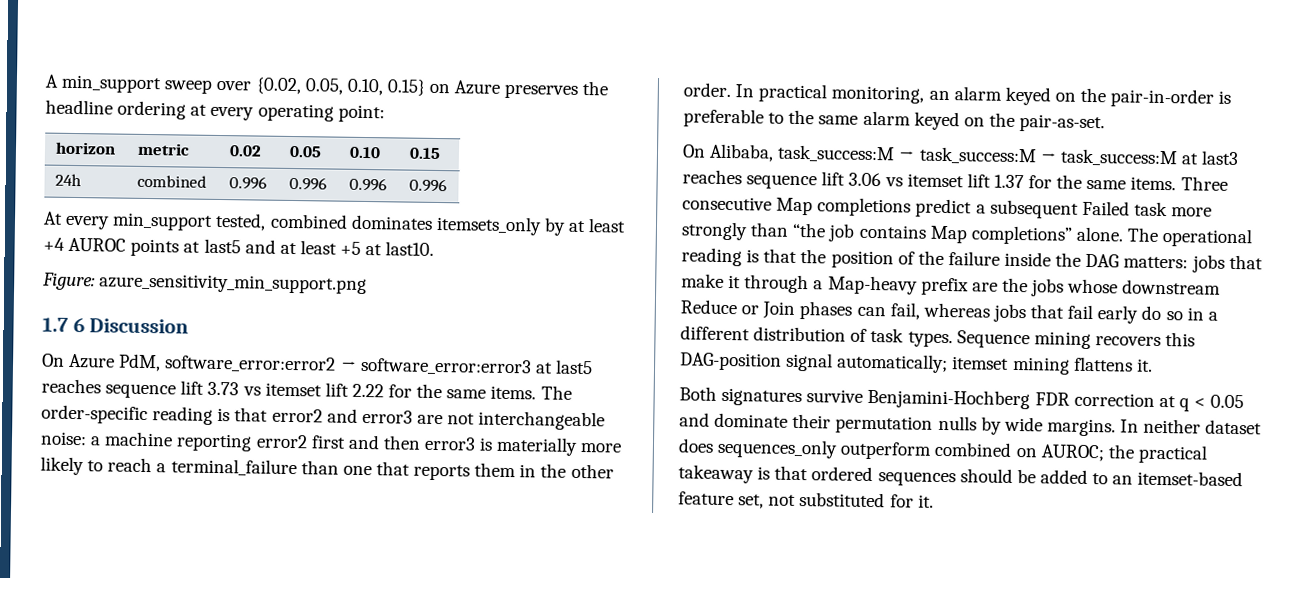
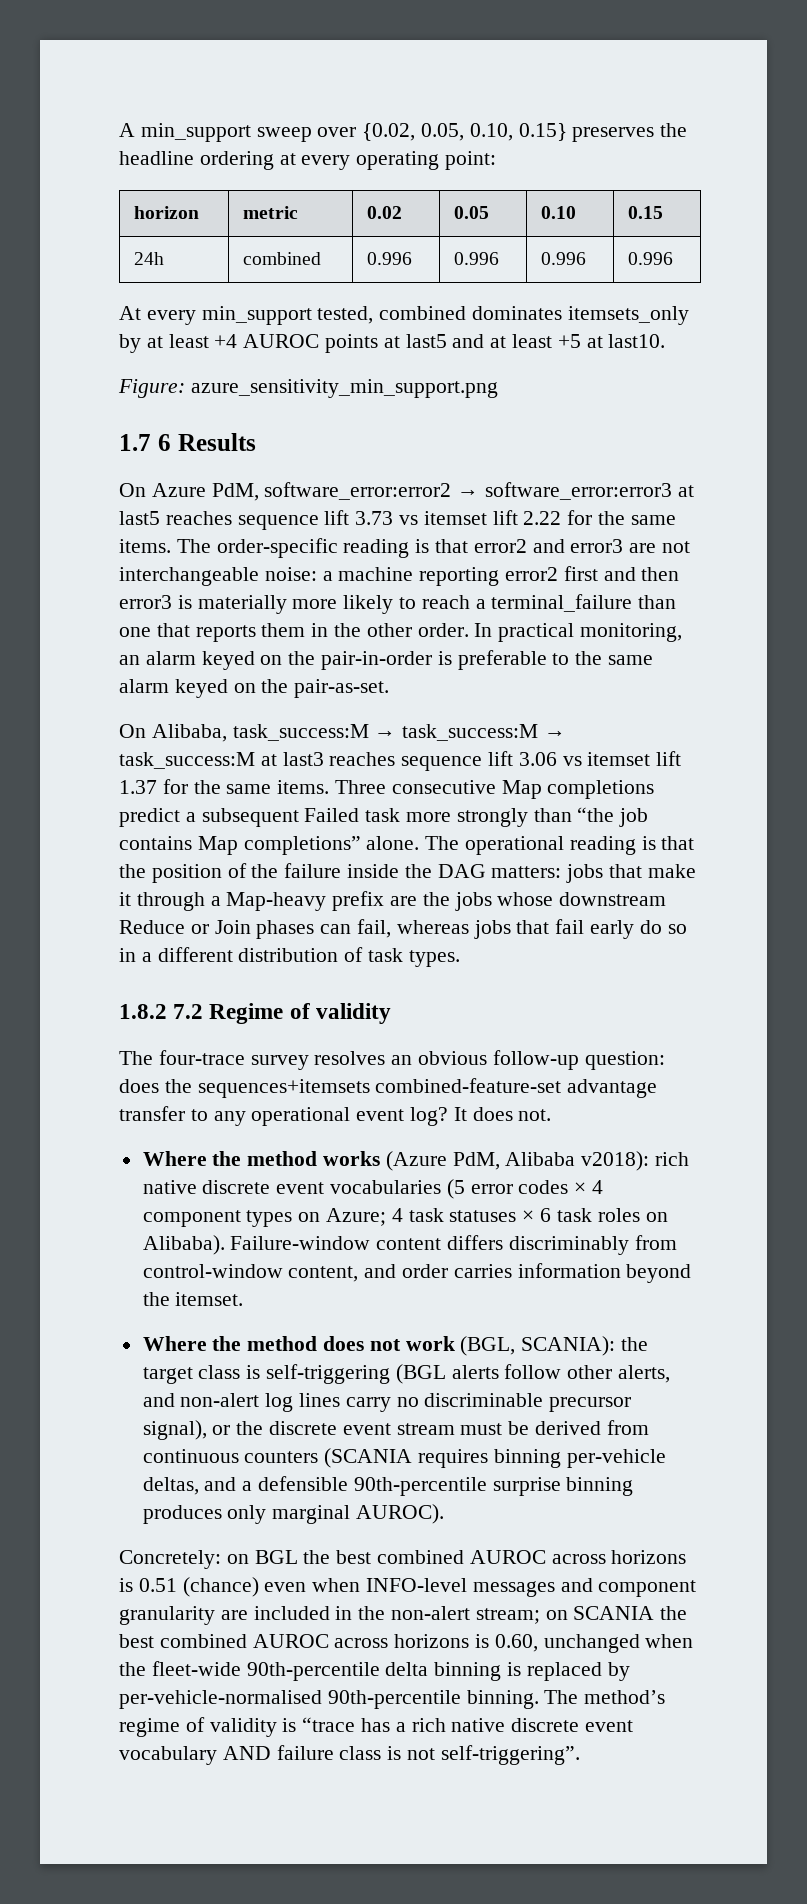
[429,80,501,95] on Azure -> (567, 132) none
[89,318,190,334] Discussion -> [177,433,256,451] Results
[956,330,1196,350] [680,352,1153,375] [679,386,1245,412] [679,412,1263,437] [678,438,1208,464] [678,464,1244,487] [678,491,934,509] Sequence mining recovers this DAG-position signal automatically; itemset mining flattens it. // Both signatures survive Benjamini-Hochberg FDR correction at q < 0.05 and dominate their permutation nulls by wide margins. In neither dataset does sequences_only outperform combined on AUROC; the practical takeaway is that ordered sequences should be added to an itemset-based feature set, not substituted for it. -> [119,1003,391,1024] [119,1050,665,1070] [119,1078,658,1098] [119,1106,552,1126] [142,1151,690,1171] [142,1179,604,1199] [142,1208,668,1227] [142,1235,677,1255] [142,1263,692,1283] [142,1292,244,1306] [142,1336,649,1356] [142,1364,671,1384] [142,1393,632,1412] [142,1420,649,1440] [142,1448,666,1468] [142,1476,634,1496] [142,1504,445,1524] [119,1550,687,1569] [119,1577,697,1597] [119,1606,688,1625] [119,1634,694,1653] [119,1661,630,1681] [119,1690,666,1709] [119,1717,634,1737] [119,1745,580,1765] // 1.8.2 7.2 Regime of validity // The four-trace survey resolves an obvious follow-up question: does the sequences+itemsets combined-feature-set advantage transfer to any operational event log? It does not. // Where the method works (Azure PdM, Alibaba v2018): rich native discrete event vocabularies (5 error codes × 4 component types on Azure; 4 task statuses × 6 task roles on Alibaba). Failure-window content differs discriminably from control-window content, and order carries information beyond the itemset. // Where the method does not work (BGL, SCANIA): the target class is self-triggering (BGL alerts follow other alerts, and non-alert log lines carry no discriminable precursor signal), or the discrete event stream must be derived from continuous counters (SCANIA requires binning per-vehicle deltas, and a defensible 90th-percentile surprise binning produces only marginal AUROC). // Concretely: on BGL the best combined AUROC across horizons is 0.51 (chance) even when INFO-level messages and component granularity are included in the non-alert stream; on SCANIA the best combined AUROC across horizons is 0.60, unchanged when the fleet-wide 90th-percentile delta binning is replaced by per-vehicle-normalised 90th-percentile binning. The method’s regime of validity is “trace has a rich native discrete event vocabulary AND failure class is not self-triggering”.

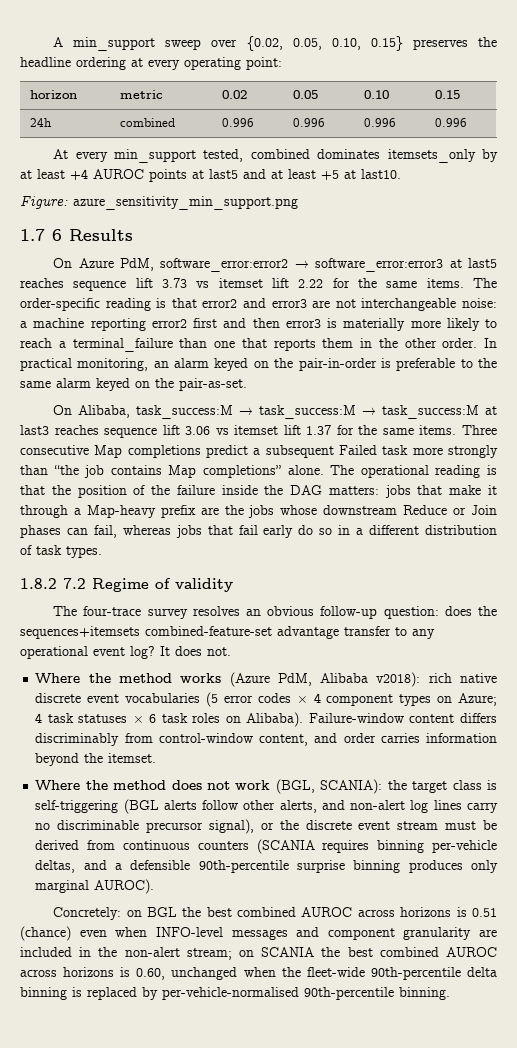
[544,1690,666,1704] [119,1717,634,1737] [119,1745,580,1765] The method’s regime of validity is “trace has a rich native discrete event vocabulary AND failure class is not self-triggering”. -> (450, 993) none

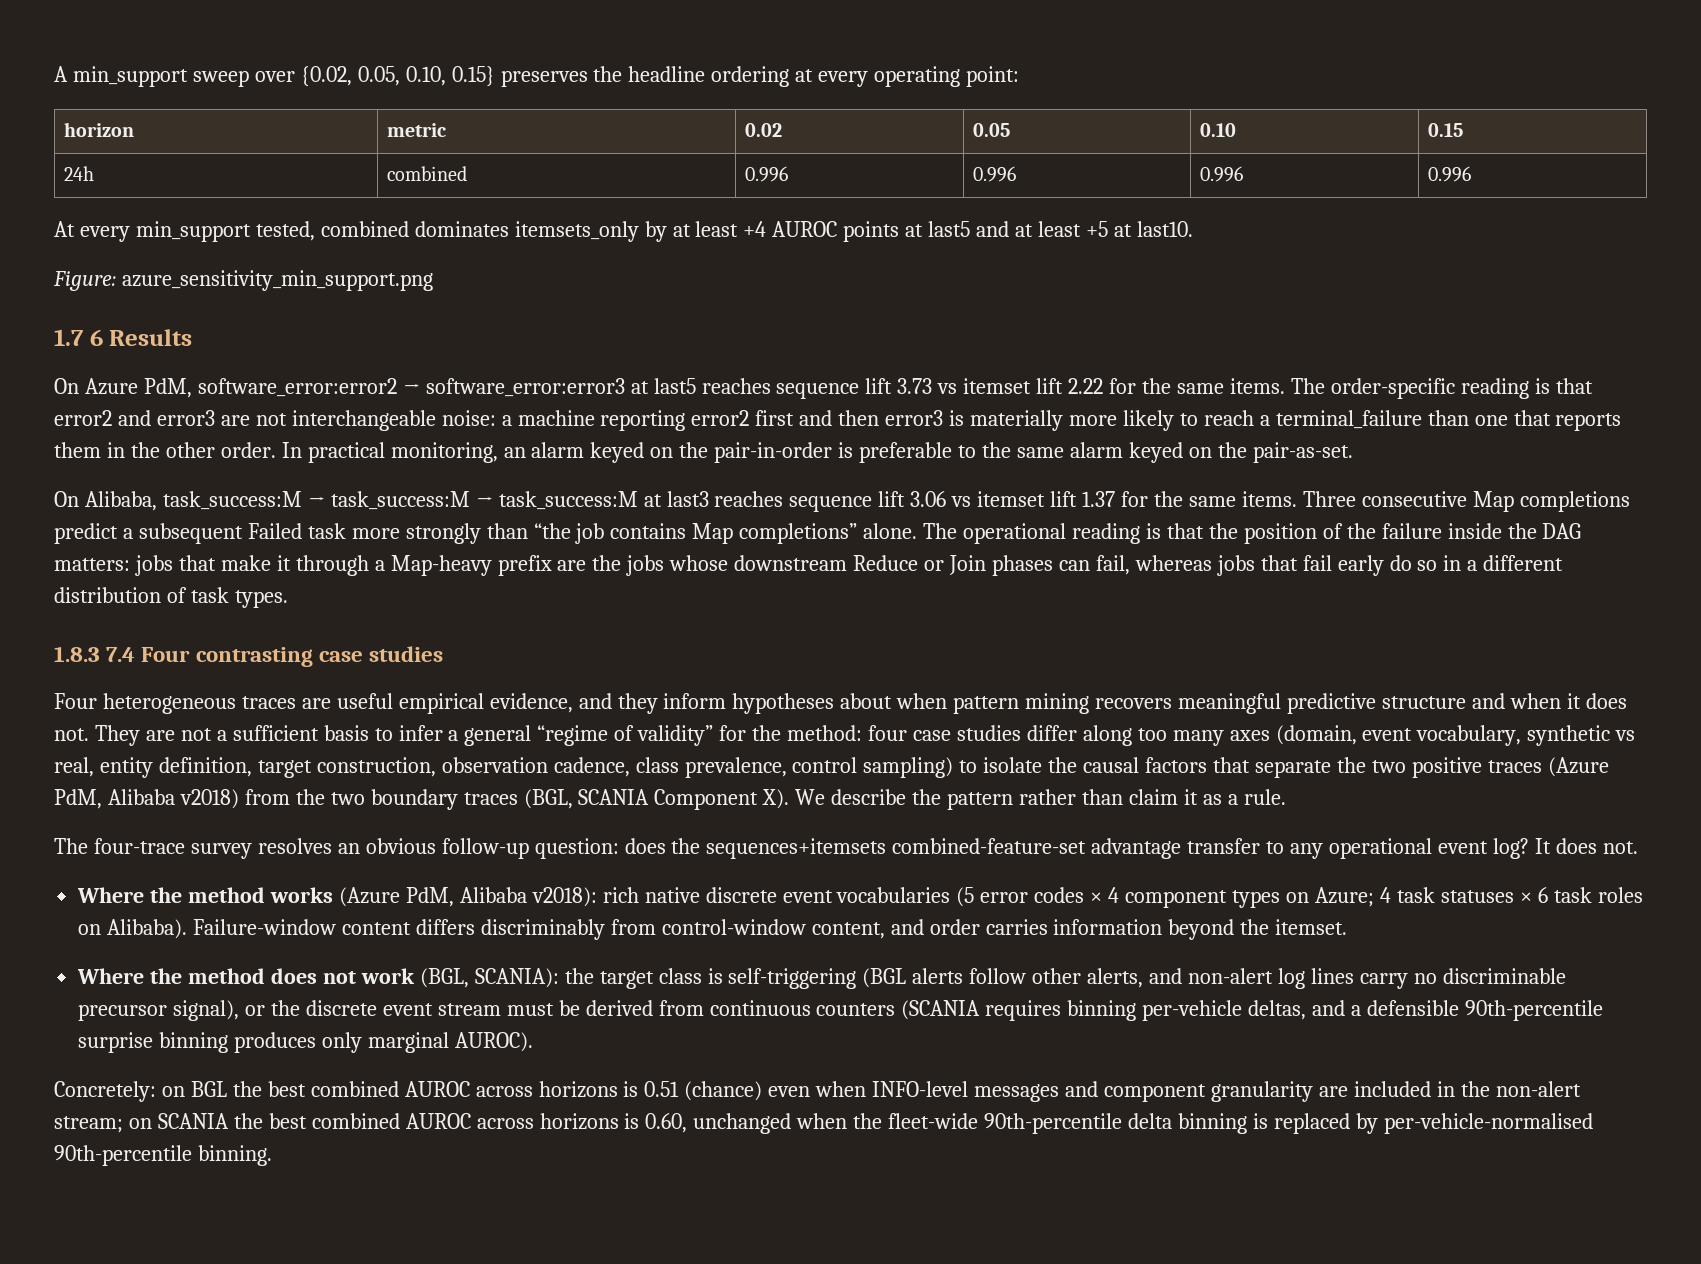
[20,578,233,592] 1.8.2 7.2 Regime of validity -> [54,646,444,667] [54,693,1627,714] [54,725,1636,746] [54,757,1609,778] [54,789,1286,810] 1.8.3 7.4 Four contrasting case studies // Four heterogeneous traces are useful empirical evidence, and they inform hypotheses about when pattern mining recovers meaningful predictive structure and when it does not. They are not a sufficient basis to infer a general “regime of validity” for the method: four case studies differ along too many axes (domain, event vocabulary, synthetic vs real, entity definition, target construction, observation cadence, class prevalence, control sampling) to isolate the causal factors that separate the two positive traces (Azure PdM, Alibaba v2018) from the two boundary traces (BGL, SCANIA Component X). We describe the pattern rather than claim it as a rule.

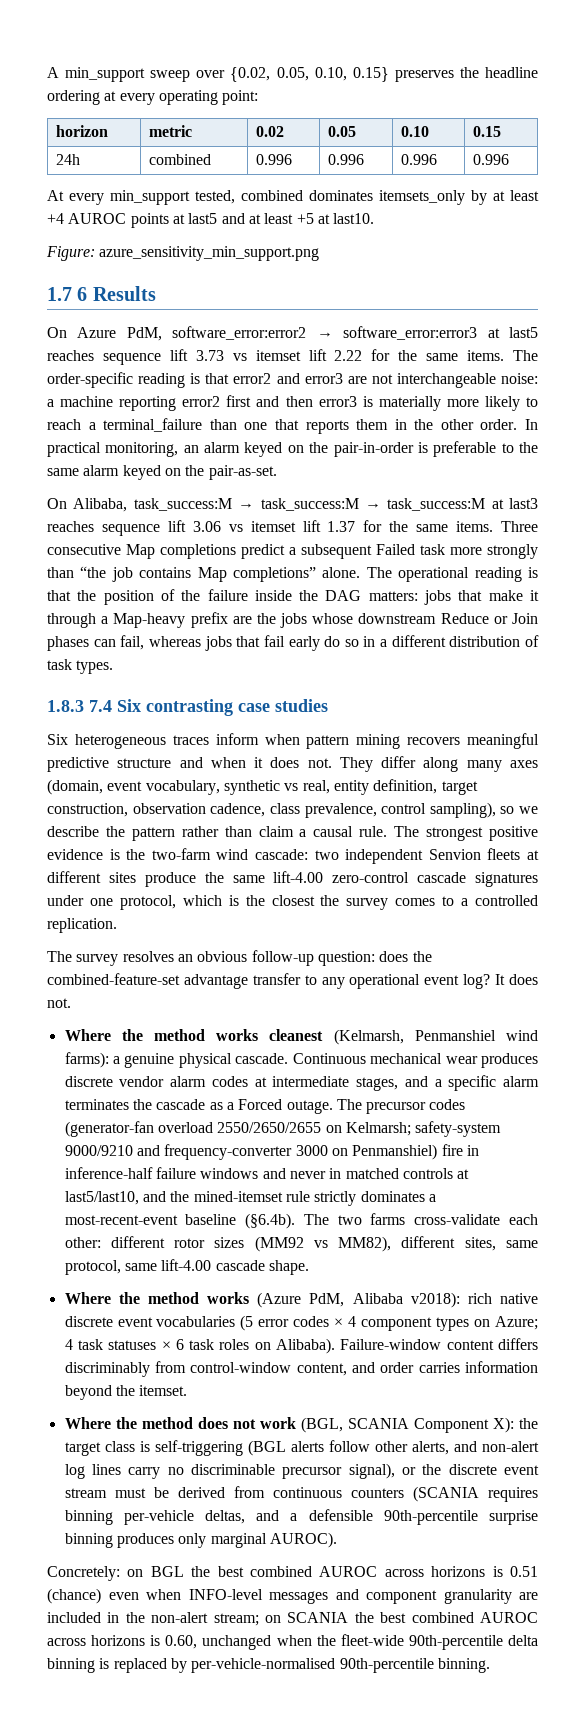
[141,647,191,662] Four -> [117,699,141,712] Six
[54,693,97,709] Four -> [47,734,68,745] Six
[301,693,893,714] are useful empirical evidence, and they inform hypotheses about -> [215,733,259,745] inform
[145,725,1021,746] are not a sufficient basis to infer a general “regime of validity” for the method: four case studies -> (373, 764) none
[1137,728,1167,741] too -> (459, 764) none
[863,757,1609,778] [54,789,826,810] sampling) to isolate the causal factors that separate the two positive traces (Azure PdM, Alibaba v2018) from the two boundary traces (BGL, SCANIA Component X). We -> [429,802,538,818] sampling), so we
[1183,789,1286,805] [54,838,185,854] it as a rule. // The four-trace -> [299,826,539,841] [47,848,540,864] [47,871,538,887] [47,895,539,910] [47,918,117,933] [47,951,72,962] a causal rule. The strongest positive evidence is the two-farm wind cascade: two independent Senvion fleets at different sites produce the same lift-4.00 zero-control cascade signatures under one protocol, which is the closest the survey comes to a controlled replication. // The
[706,838,887,859] sequences+itemsets -> (432, 956) none
(1638, 847) none -> [64,1029,538,1045] [64,1052,538,1068] [64,1075,539,1091] [64,1099,466,1114] [64,1121,502,1137] [64,1144,479,1160] [64,1167,470,1179] [64,1191,436,1206] [64,1213,538,1229] [64,1236,538,1252] [64,1259,309,1275] // Where the method works cleanest (Kelmarsh, Penmanshiel wind farms): a genuine physical cascade. Continuous mechanical wear produces discrete vendor alarm codes at intermediate stages, and a specific alarm terminates the cascade as a Forced outage. The precursor codes (generator-fan overload 2550/2650/2655 on Kelmarsh; safety-system 9000/9210 and frequency-converter 3000 on Penmanshiel) fire in inference-half failure windows and never in matched controls at last5/last10, and the mined-itemset rule strictly dominates a most-recent-event baseline (§6.4b). The two farms cross-validate each other: different rotor sizes (MM92 vs MM82), different sites, same protocol, same lift-4.00 cascade shape.
[474,968,559,988] SCANIA): -> [347,1417,514,1433] SCANIA Component X):

